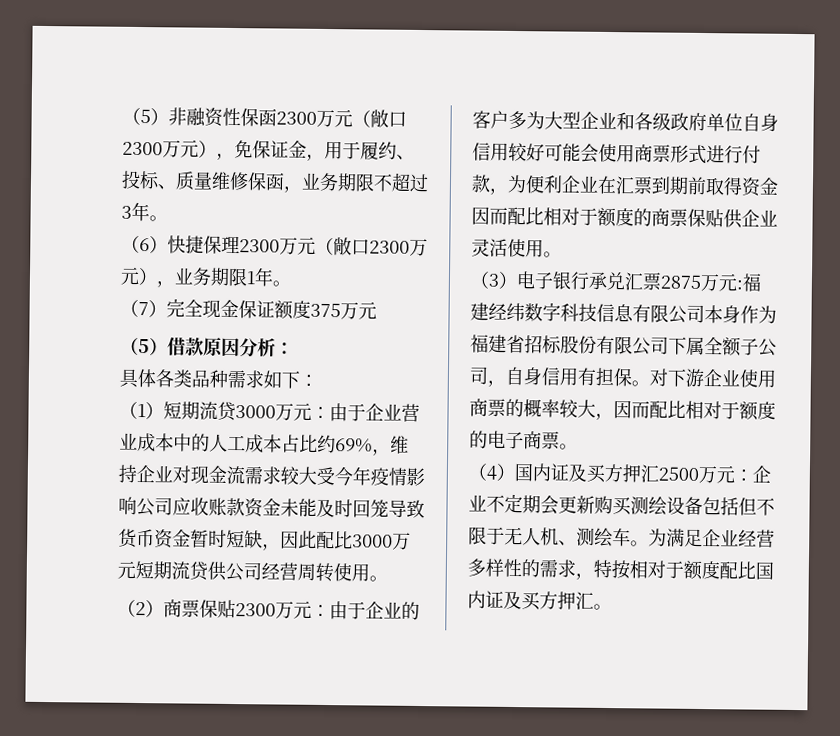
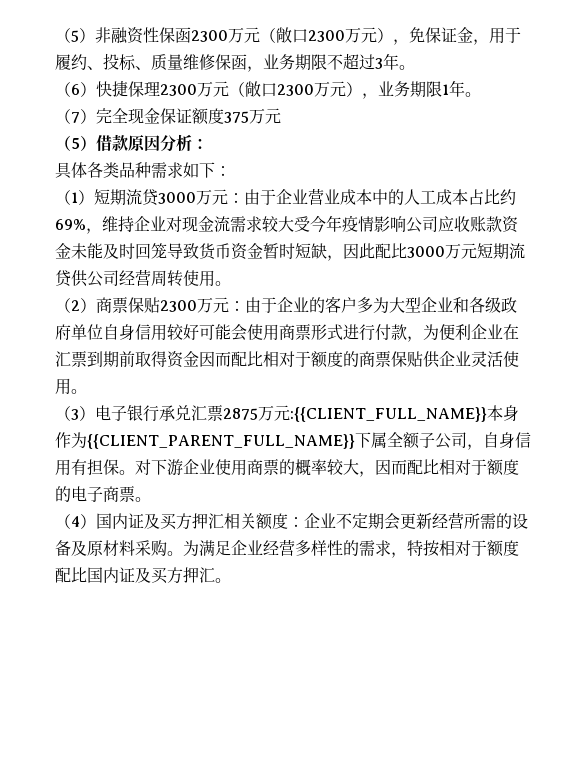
[736,273,762,292] [470,302,777,324] [470,334,669,356] :福建经纬数字科技信息有限公司本身作为福建省招标股份有限公司 -> [290,405,519,422] [55,432,355,449] :{{CLIENT_FULL_NAME}}本身作为{{CLIENT_PARENT_FULL_NAME}}
[658,465,735,484] 2500万元 -> [224,513,288,530] 相关额度
[594,495,775,516] [468,526,631,548] 购买测绘设备包括但不限于无人机、测绘车 -> [432,512,528,529] [55,540,167,557] 经营所需的设备及原材料采购

